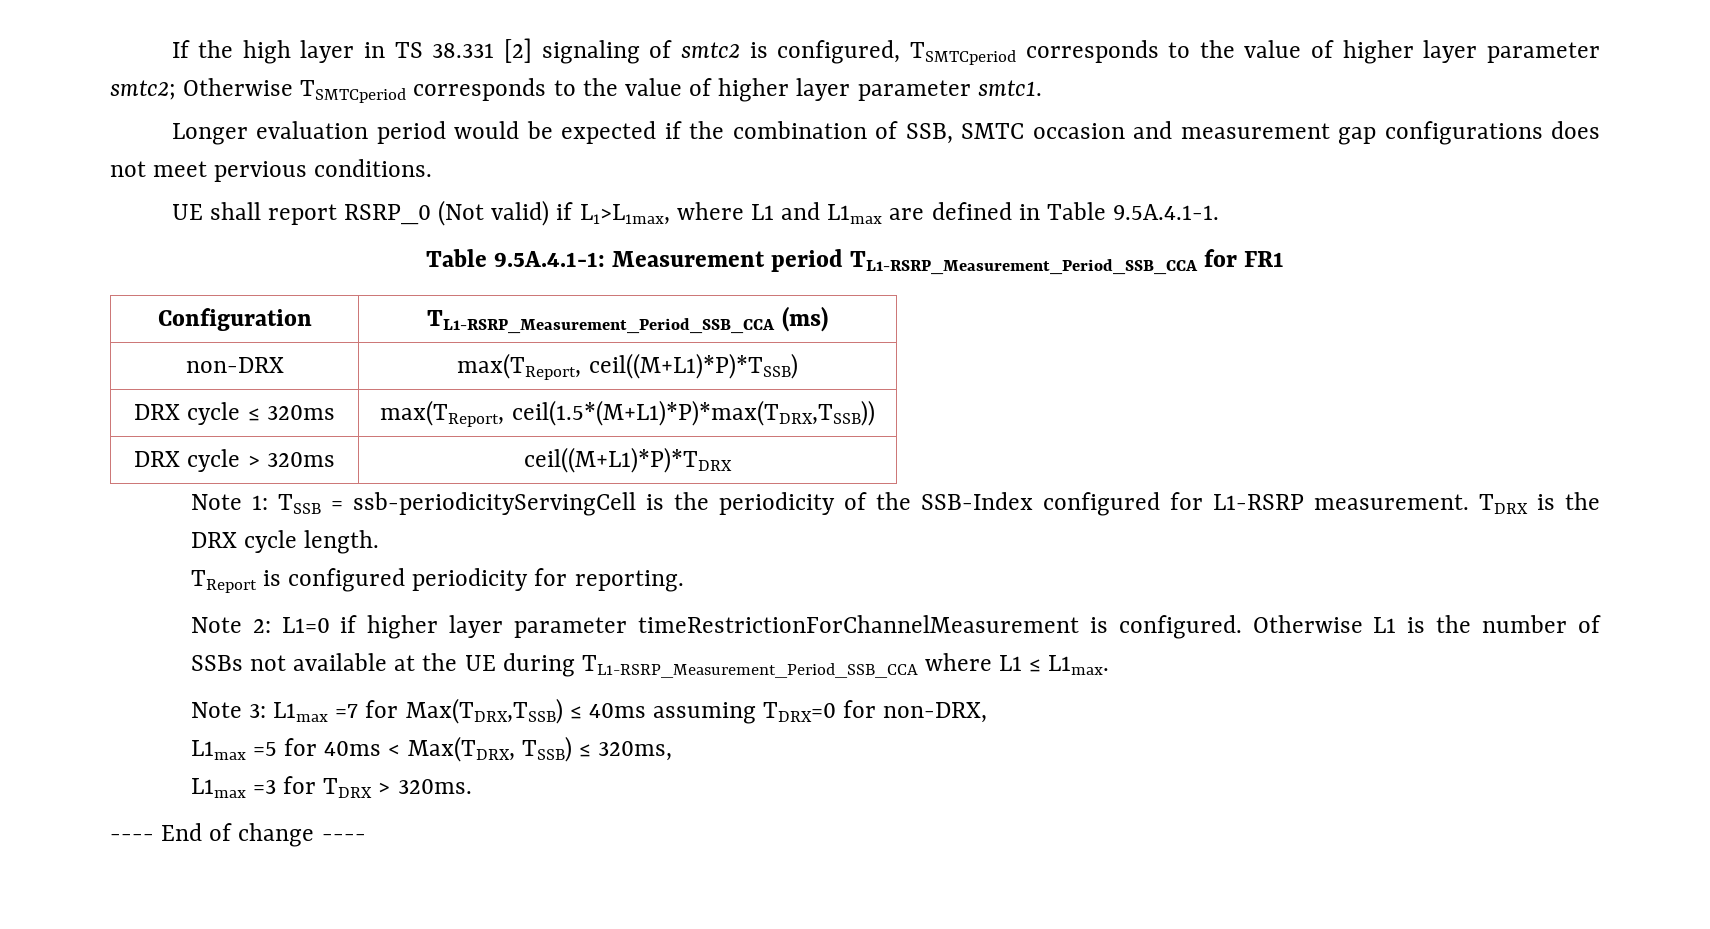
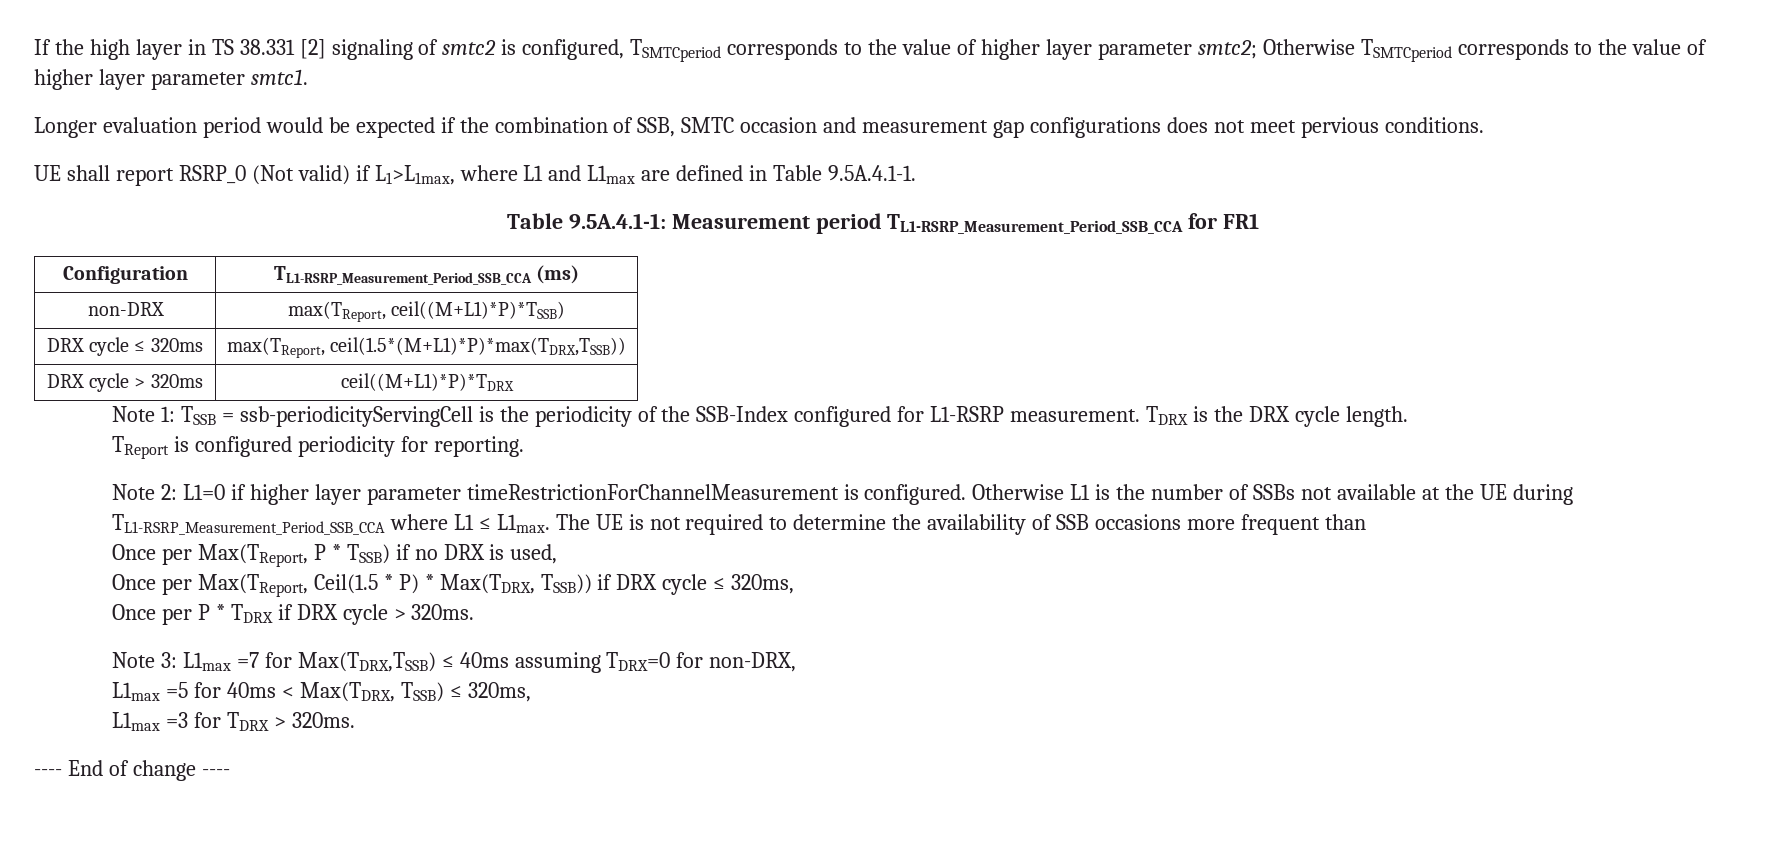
(1110, 665) none -> [555,514,1366,535] [112,544,558,567] [112,574,795,597] [112,604,475,625] The UE is not required to determine the availability of SSB occasions more frequent than // Once per Max(TReport, P * TSSB) if no DRX is used, // Once per Max(TReport, Ceil(1.5 * P) * Max(TDRX, TSSB)) if DRX cycle ≤ 320ms, // Once per P * TDRX if DRX cycle > 320ms.

